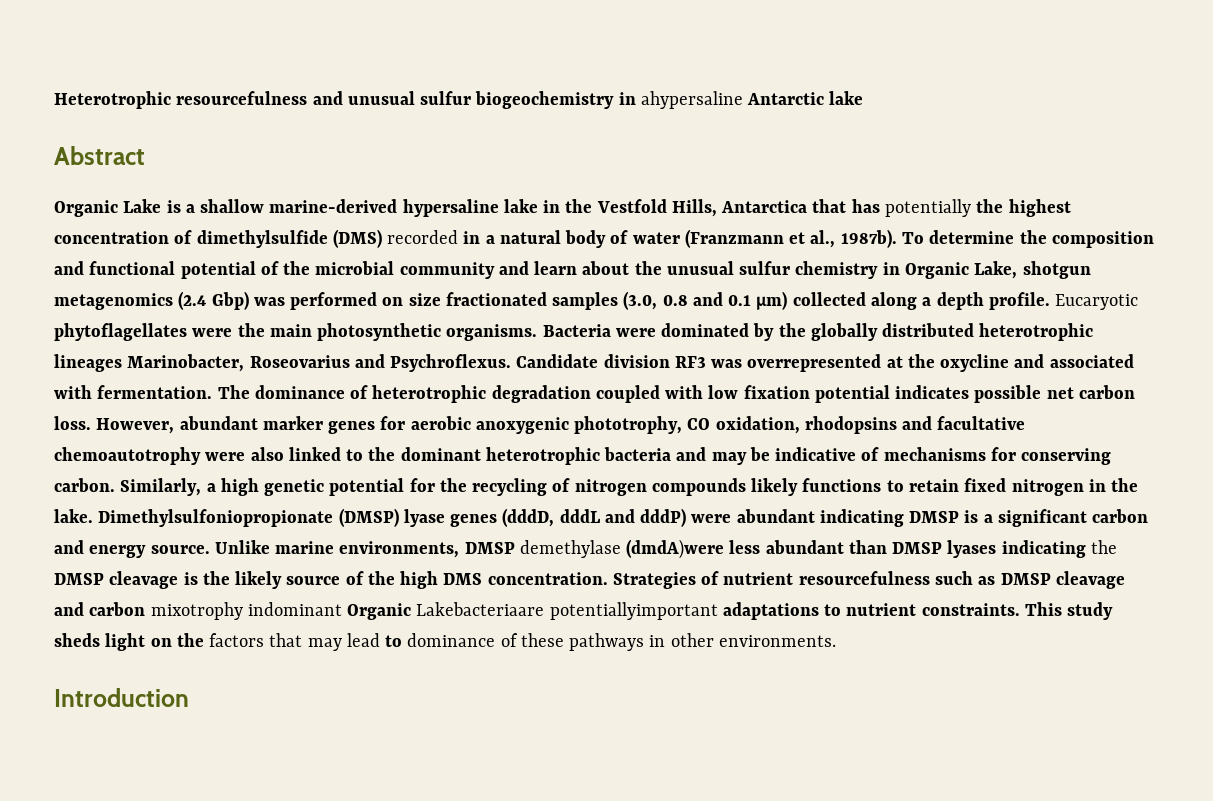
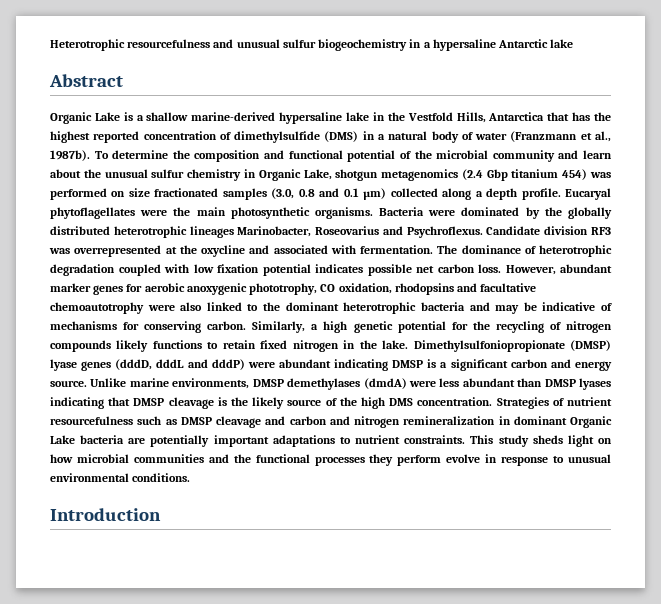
[640,91,743,109] ahypersaline -> [423,39,496,51] a hypersaline
[884,199,971,217] potentially -> (591, 116) none
(1071, 208) none -> [93,131,140,143] reported
[387,230,459,244] recorded -> (359, 136) none
[211,291,249,310] Gbp) -> [486,169,588,181] Gbp titanium 454)
[1055,294,1139,310] Eucaryotic -> [564,188,611,200] Eucaryal
[519,539,725,559] demethylase (dmdA)were -> [287,378,436,390] demethylases (dmdA) were
[1090,540,1117,554] the -> [108,397,131,406] that
[150,602,718,620] mixotrophy indominant Organic Lakebacteriaare potentiallyimportant -> [329,416,612,428] [50,435,269,447] and nitrogen remineralization in dominant Organic Lake bacteria are potentially important
[176,633,836,651] the factors that may lead to dominance of these pathways in other environments. -> [50,454,611,466] [50,473,191,482] how microbial communities and the functional processes they perform evolve in response to unusual environmental conditions.

